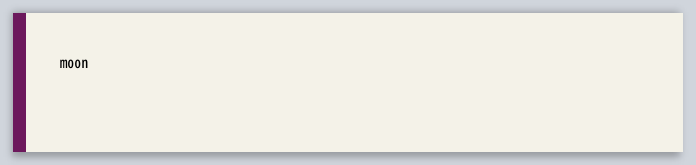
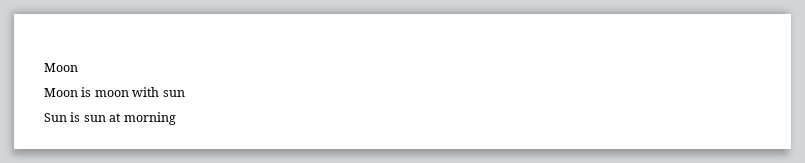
[60,59,88,69] moon -> [44,63,78,72] [44,87,185,97] [44,112,176,125] Moon // Moon is moon with sun // Sun is sun at morning

